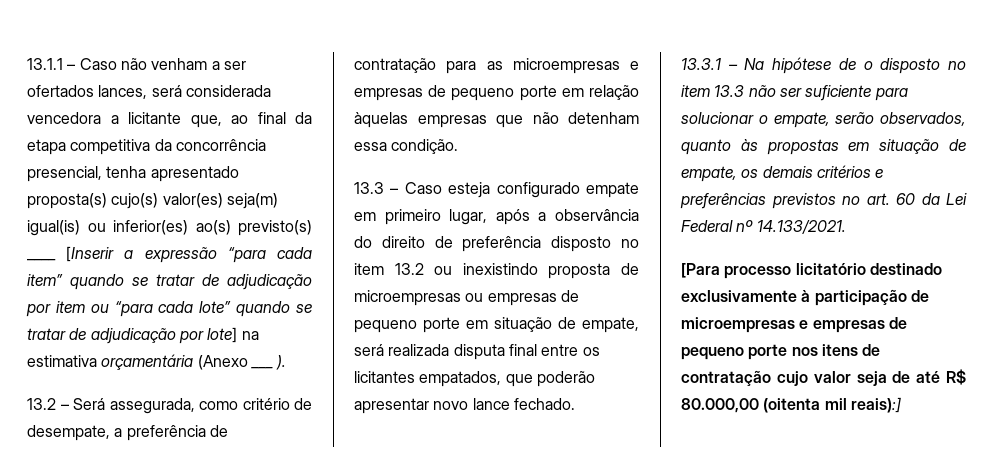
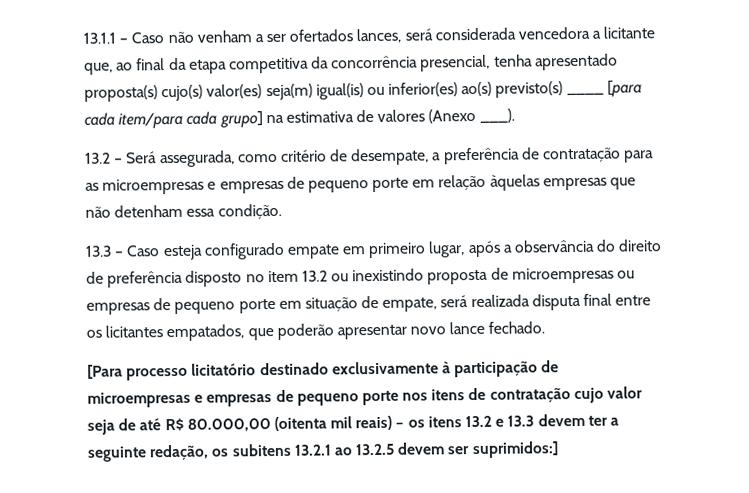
[66,246,312,263] [27,274,312,290] [26,301,312,317] [27,327,259,344] [27,354,287,370] [Inserir a expressão “para cada item” quando se tratar de adjudicação por item ou “para cada lote” quando se tratar de adjudicação por lote] na estimativa orçamentária (Anexo ___ ). -> [606,80,642,97] [84,108,515,129] [para cada item/para cada grupo] na estimativa de valores (Anexo ___).
[681,57,966,74] [681,85,908,101] [681,112,966,128] [681,139,966,155] [681,165,884,182] [680,193,967,209] [681,220,846,234] // 13.3.1 – Na hipótese de o disposto no item 13.3 não ser suficiente para solucionar o empate, serão observados, quanto às propostas em situação de empate, os demais critérios e preferências previstos no art. 60 da Lei Federal nº 14.133/2021. -> (546, 327) none
[850,397,901,413] reais):] -> [355,413,619,431] [87,441,559,462] reais) – os itens 13.2 e 13.3 devem ter a seguinte redação, os subitens 13.2.1 ao 13.2.5 devem ser suprimidos:]

